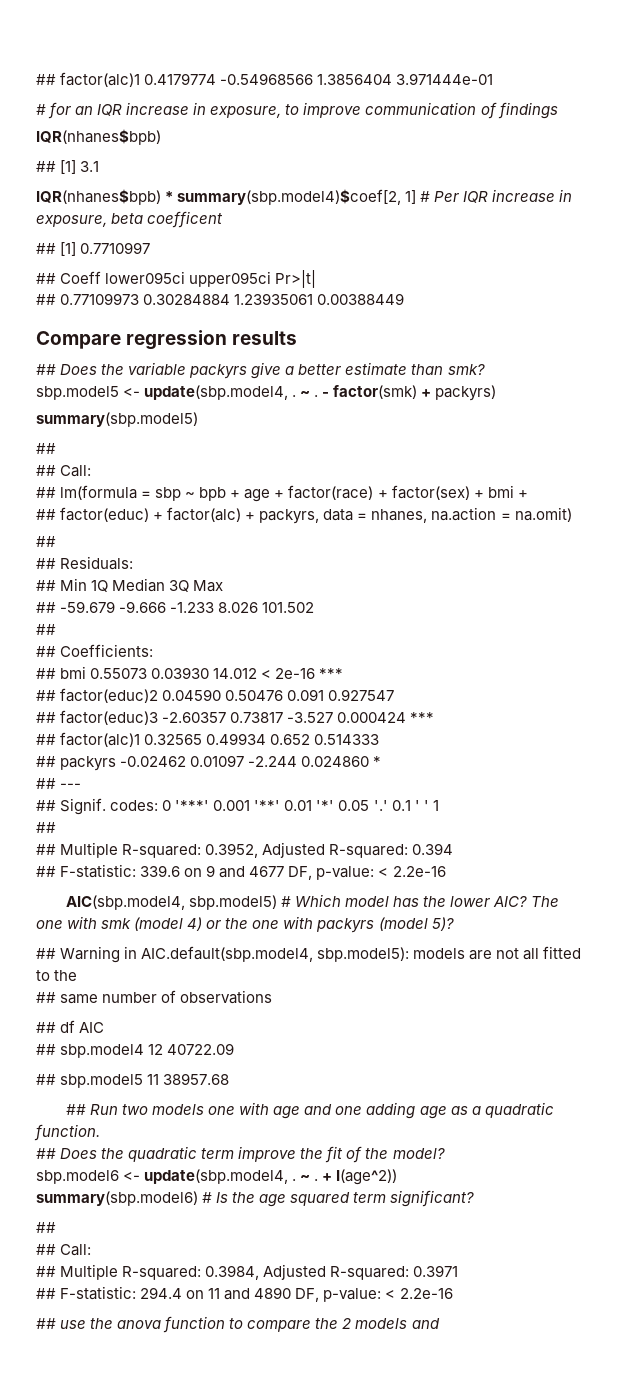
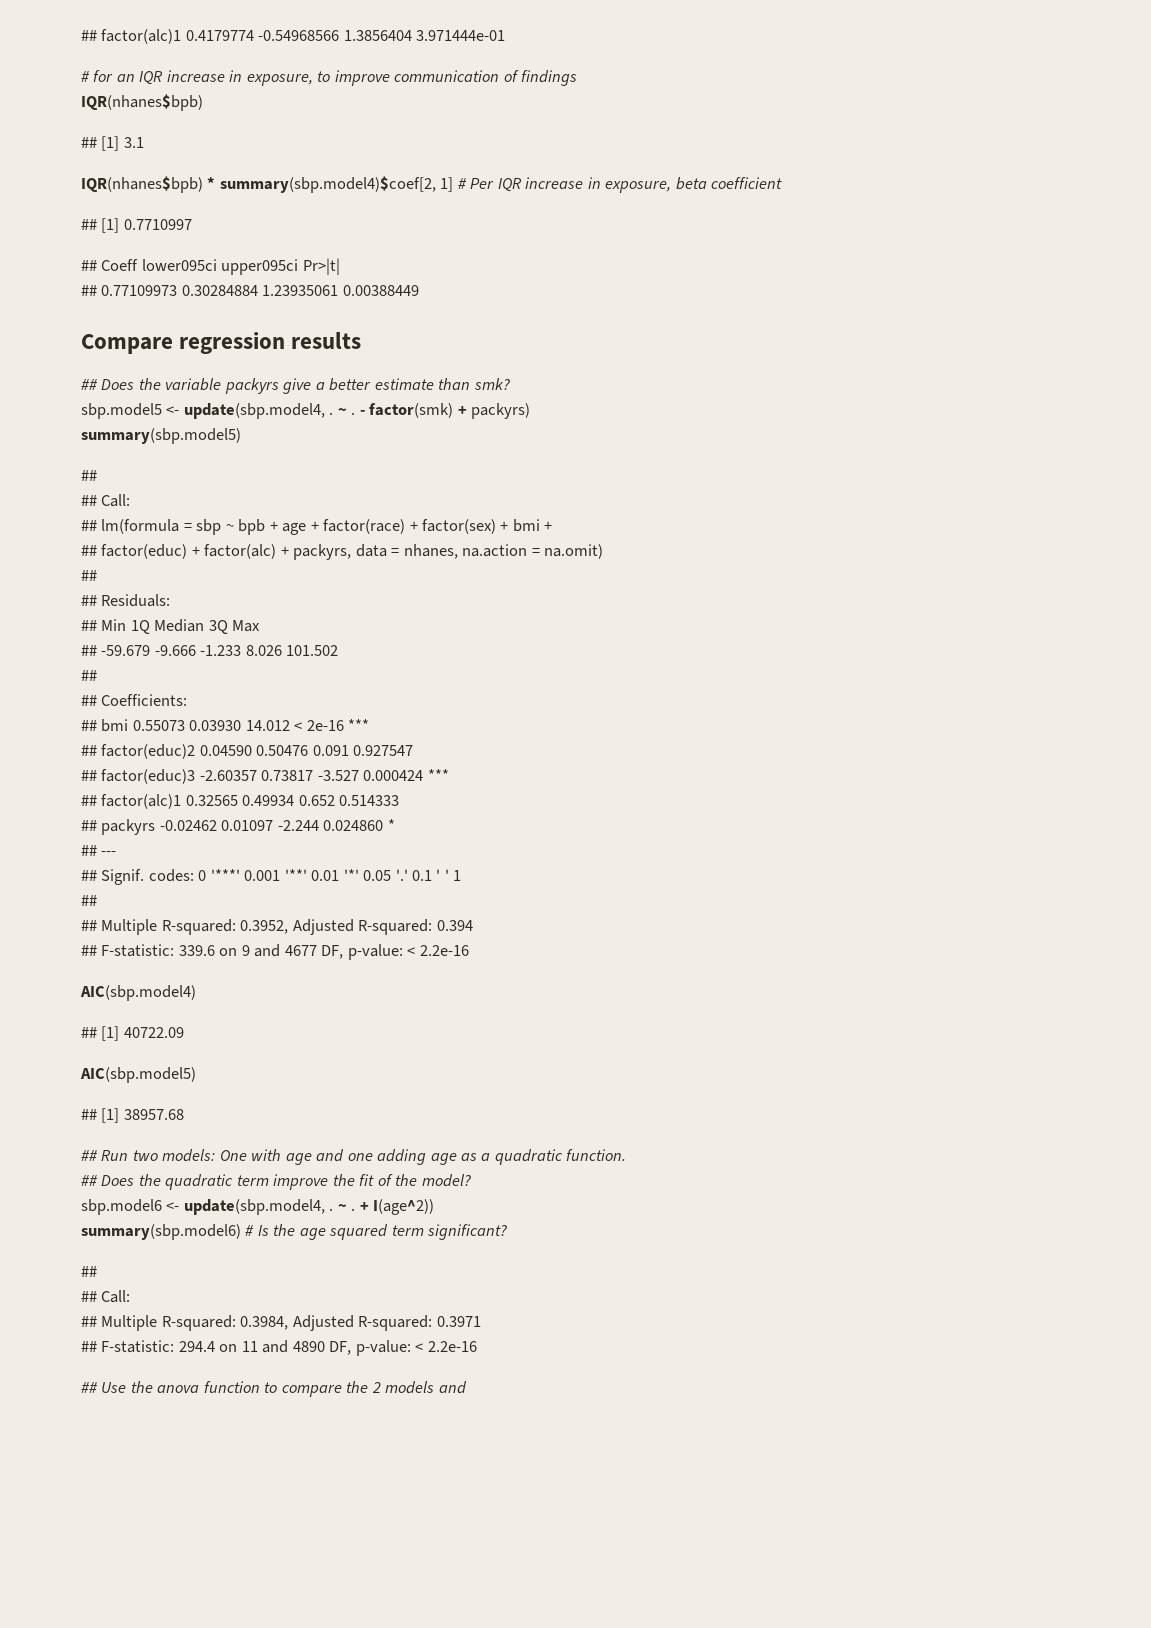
[147,211,224,228] coefficent -> [711,177,783,189] coefficient
[66,894,560,910] [36,916,454,933] [36,946,582,963] [36,970,78,981] [36,990,273,1004] [36,1020,105,1033] [36,1043,235,1058] [36,1074,160,1088] AIC(sbp.model4, sbp.model5) # Which model has the lower AIC? The one with smk (model 4) or the one with packyrs (model 5)? // ## Warning in AIC.default(sbp.model4, sbp.model5): models are not all fitted to the // ## same number of observations // ## df AIC // ## sbp.model4 12 40722.09 // ## sbp.model5 11 -> [80,985,196,1001] [81,1026,184,1041] [80,1067,196,1083] [81,1108,120,1123] AIC(sbp.model4) // ## [1] 40722.09 // AIC(sbp.model5) // ## [1]
[152,1104,236,1115] models one -> [162,1149,247,1162] models: One
[60,1320,87,1329] use -> [101,1382,127,1393] Use

